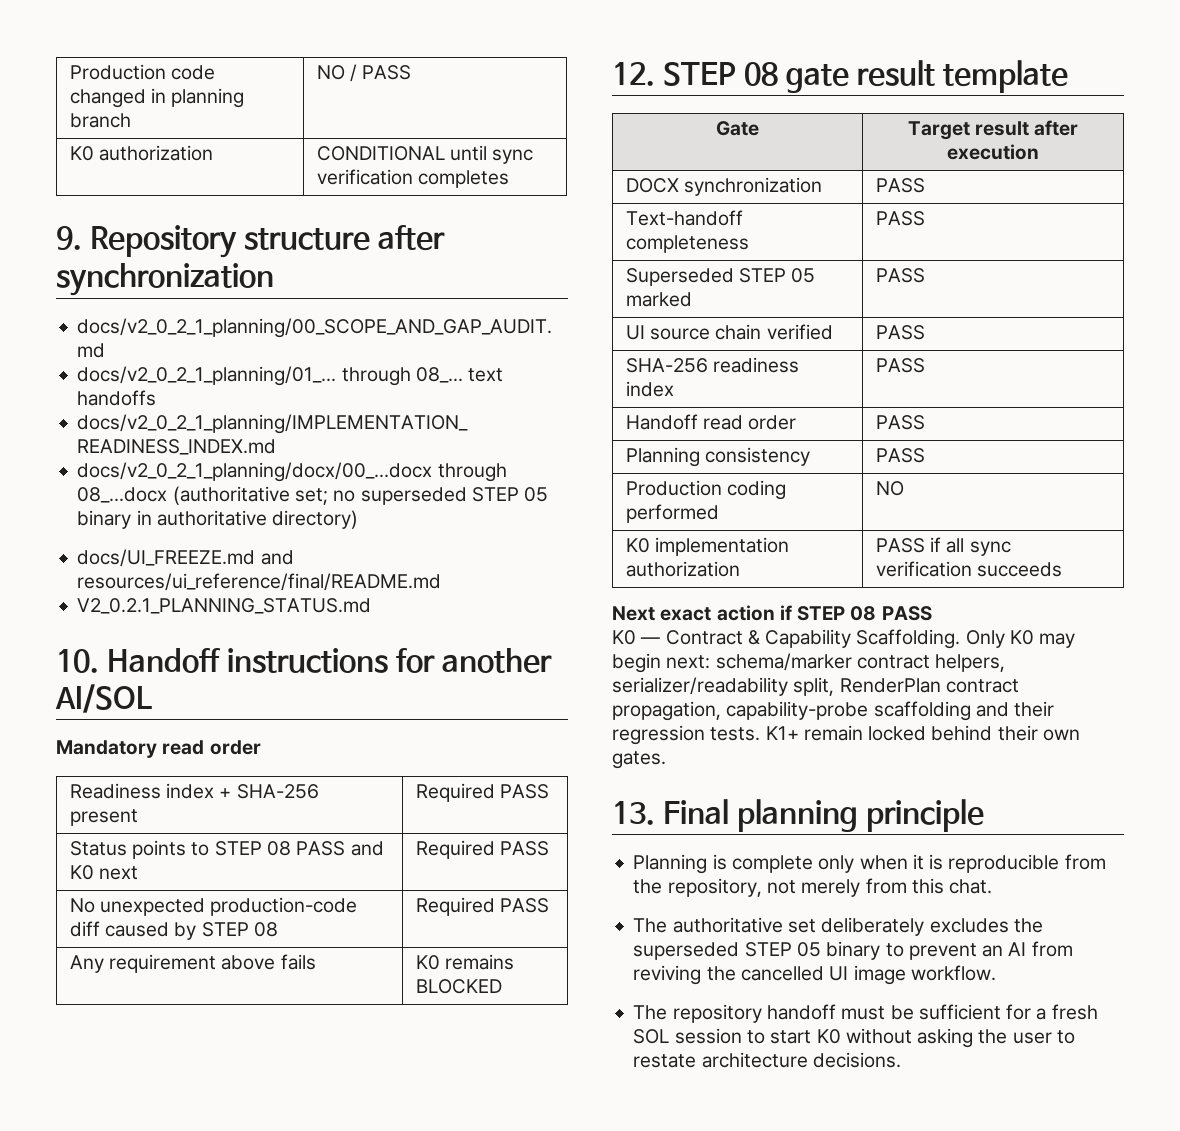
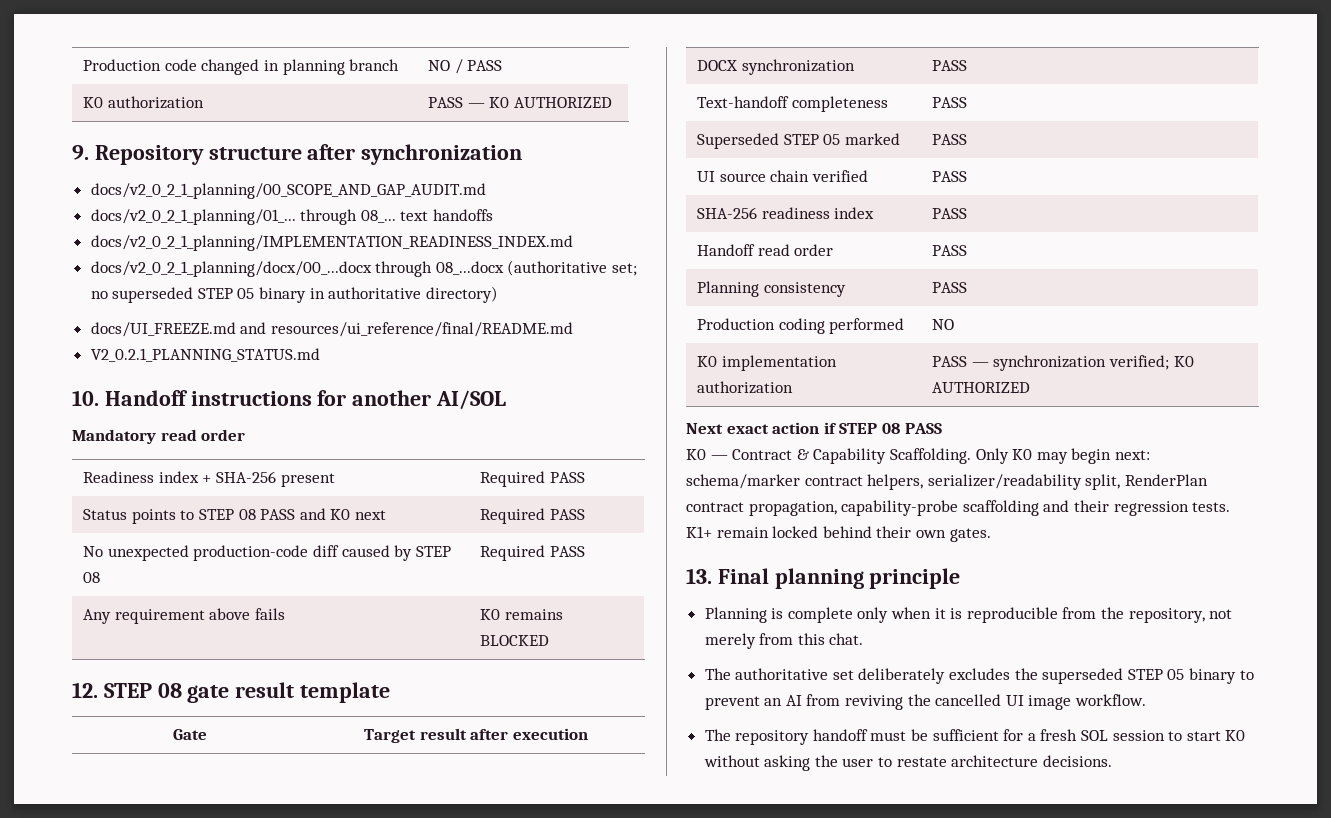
[316,145,534,164] [316,169,510,188] CONDITIONAL until sync verification completes -> [428,97,612,108] PASS — K0 AUTHORIZED
[930,537,1011,556] [875,561,1063,577] if all sync verification succeeds -> [971,355,1194,371] [932,382,1031,393] — synchronization verified; K0 AUTHORIZED

